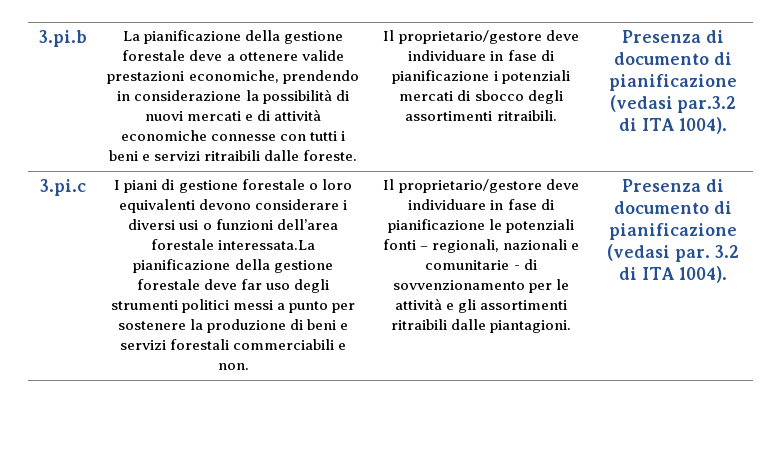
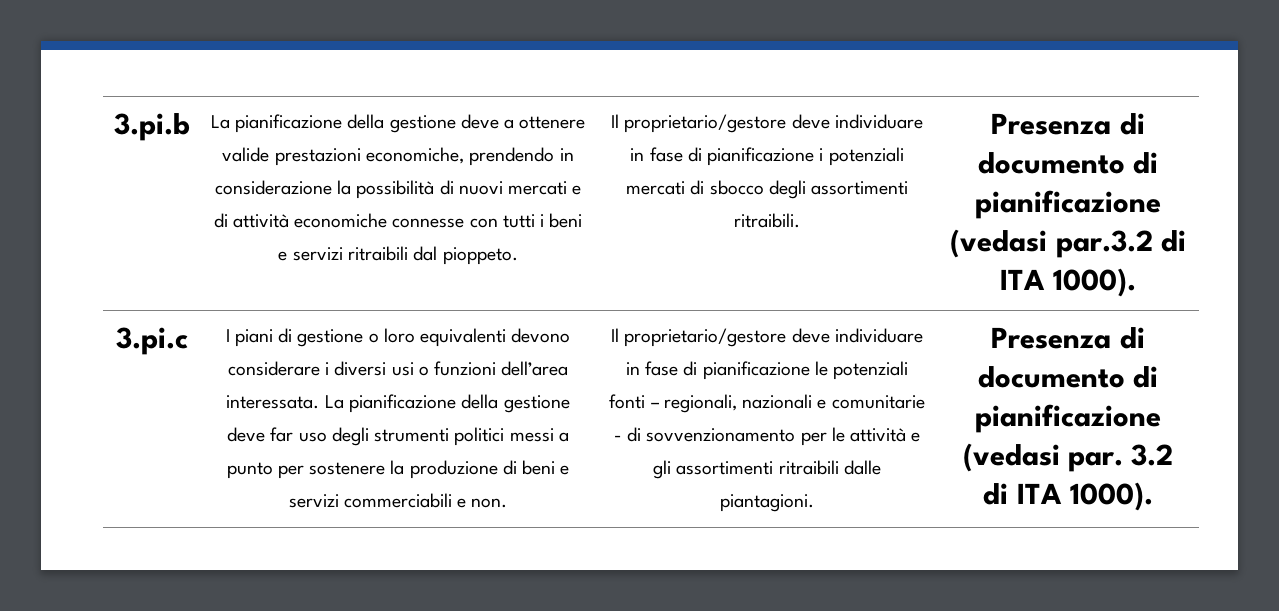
[122,50,186,61] forestale -> (456, 124) none
[264,150,358,161] dalle foreste. -> [413,246,518,265] dal pioppeto.
[679,117,728,134] 1004). -> [1053,268,1137,297] 1000).
[241,179,305,190] forestale -> (364, 338) none
[150,239,316,250] [133,259,333,273] [136,279,200,290] forestale interessata.La pianificazione della gestione forestale -> [226,394,570,413] interessata. La pianificazione della gestione
[169,339,229,350] forestali -> (339, 501) none
[679,266,728,283] 1004). -> [1069,482,1153,511] 1000).

